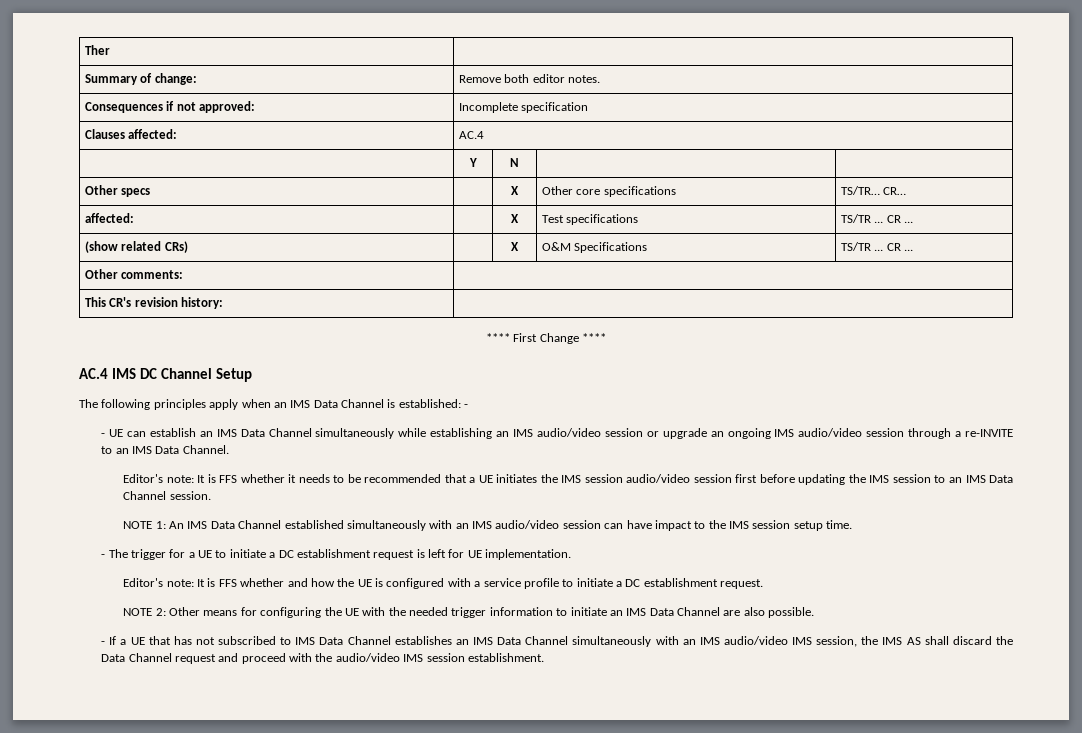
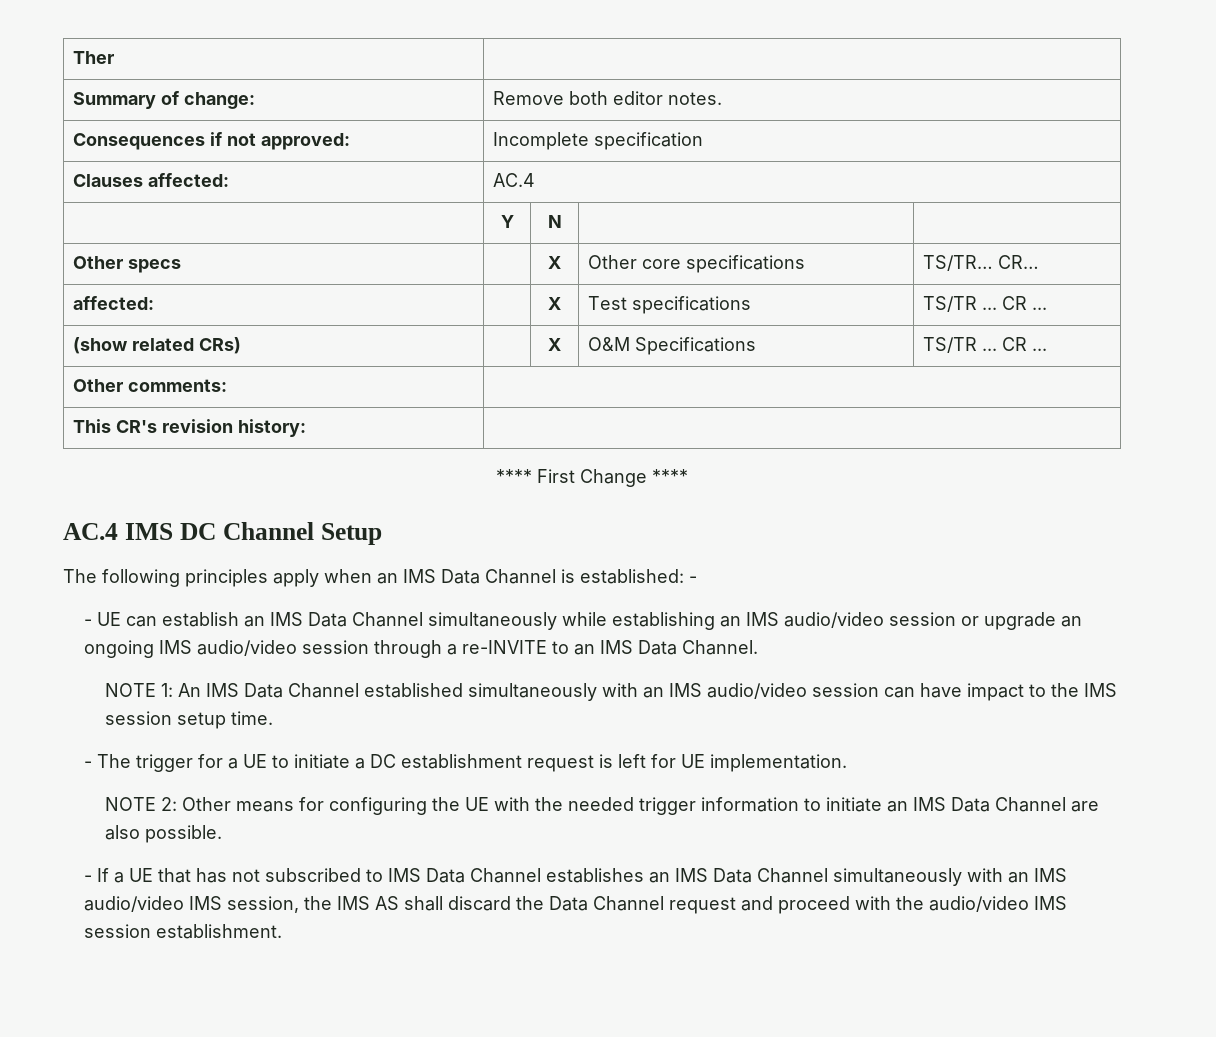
[123,474,1013,485] [123,491,211,500] // Editor's note: It is FFS whether it needs to be recommended that a UE initiates the IMS session audio/video session first before updating the IMS session to an IMS Data Channel session. -> (758, 647) none
[123,578,764,589] // Editor's note: It is FFS whether and how the UE is configured with a service profile to initiate a DC establishment request. -> (847, 763) none

